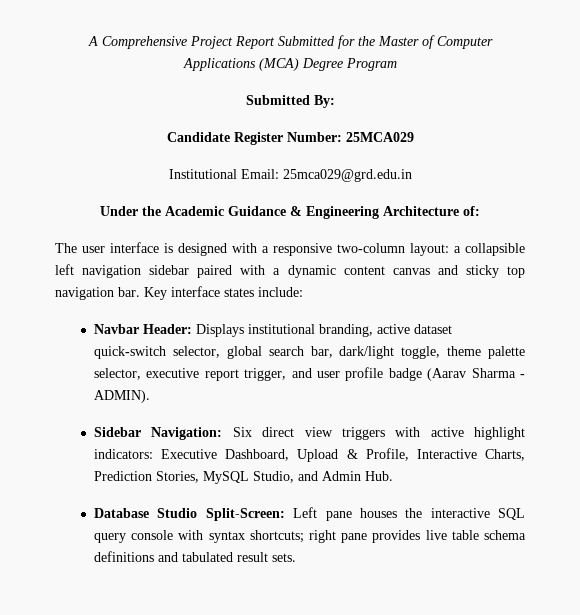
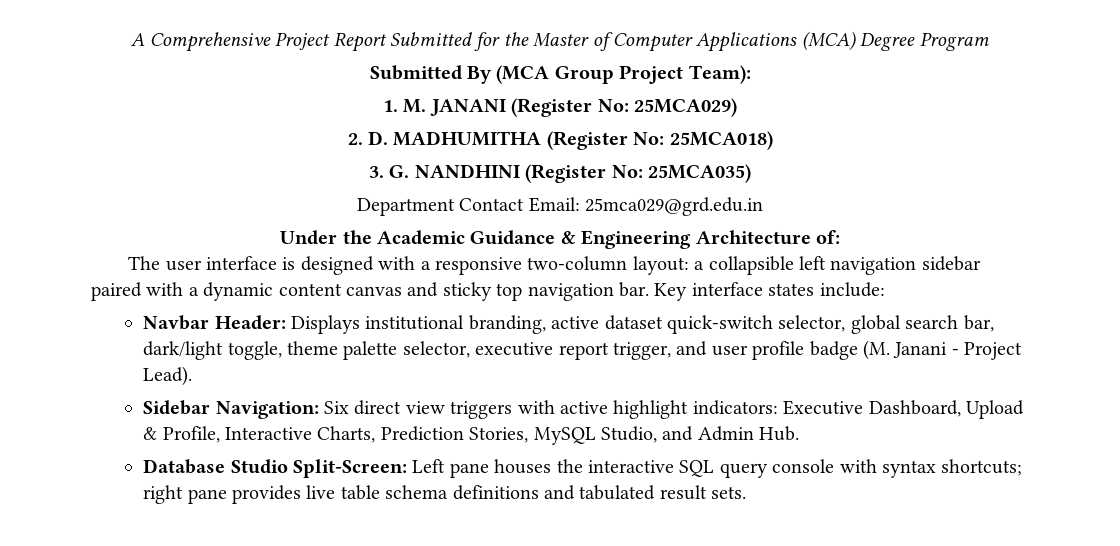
[313,95,335,108] [166,132,414,145] [168,169,237,179] By: // Candidate Register Number: 25MCA029 // Institutional -> [466,65,751,84] [383,98,737,117] [347,131,773,150] [369,164,751,183] [356,198,525,216] By (MCA Group Project Team): // 1. M. JANANI (Register No: 25MCA029) // 2. D. MADHUMITHA (Register No: 25MCA018) // 3. G. NANDHINI (Register No: 25MCA035) // Department Contact
[427,368,526,381] [94,390,151,403] (Aarav Sharma - ADMIN). -> [862,340,1023,360] [143,366,193,386] (M. Janani - Project Lead).

